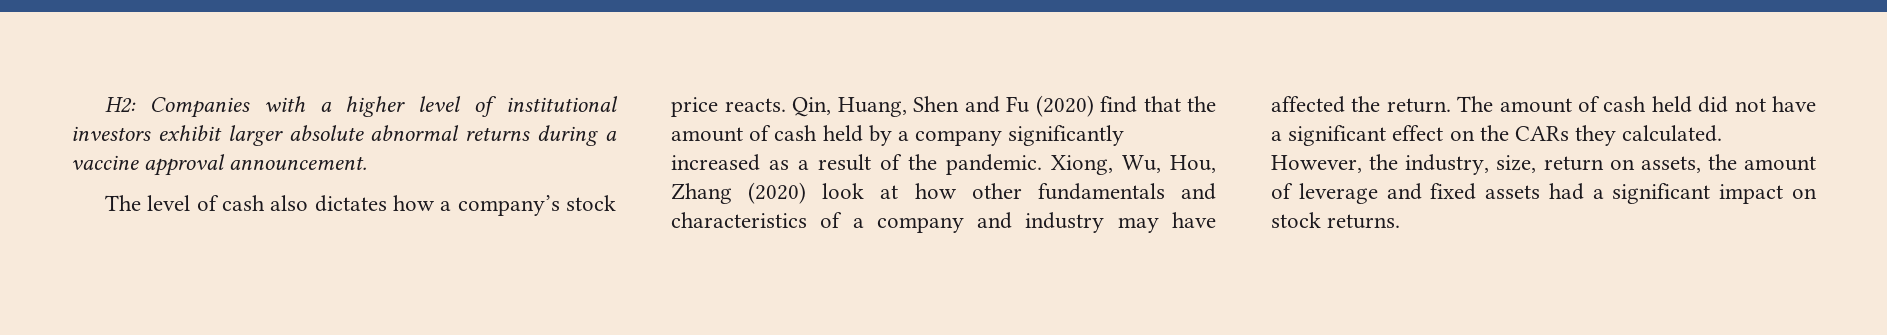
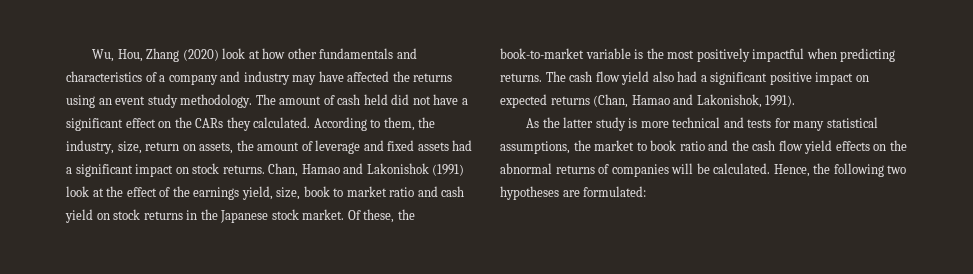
[105,96,618,118] [71,125,617,146] [71,154,368,176] [105,195,616,216] [671,95,1216,117] [671,125,1125,146] [671,154,1113,175] H2: Companies with a higher level of institutional investors exhibit larger absolute abnormal returns during a vaccine approval announcement. // The level of cash also dictates how a company’s stock price reacts. Qin, Huang, Shen and Fu (2020) find that the amount of cash held by a company significantly increased as a result of the pandemic. Xiong, -> (92, 55) none
[1386,98,1451,113] return. -> [413,73,453,82] [66,94,253,108] returns using an event study methodology.
[1271,155,1362,173] However, -> [313,117,415,131] According to them,
(1401, 221) none -> [268,163,465,177] [66,186,465,200] [65,209,415,223] [500,48,896,62] [500,71,869,85] [500,94,796,108] [526,117,878,131] [500,140,907,154] [500,163,907,177] [500,186,647,200] Chan, Hamao and Lakonishok (1991) look at the effect of the earnings yield, size, book to market ratio and cash yield on stock returns in the Japanese stock market. Of these, the book-to-market variable is the most positively impactful when predicting returns. The cash flow yield also had a significant positive impact on expected returns (Chan, Hamao and Lakonishok, 1991). // As the latter study is more technical and tests for many statistical assumptions, the market to book ratio and the cash flow yield effects on the abnormal returns of companies will be calculated. Hence, the following two hypotheses are formulated:

